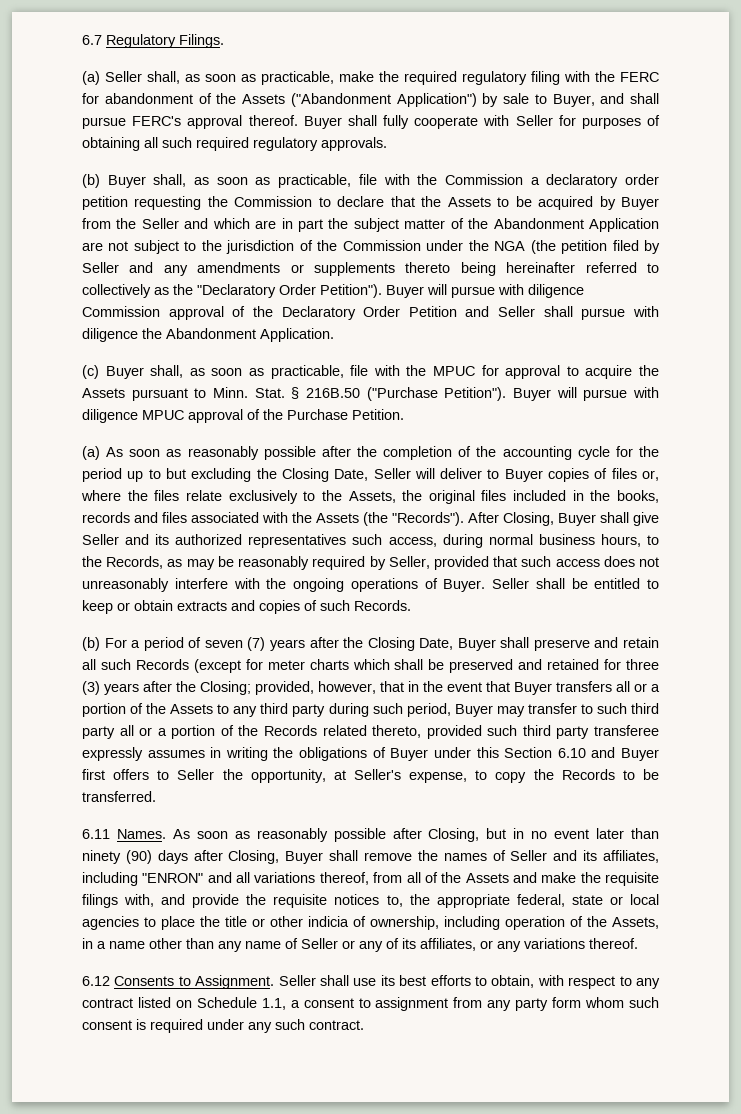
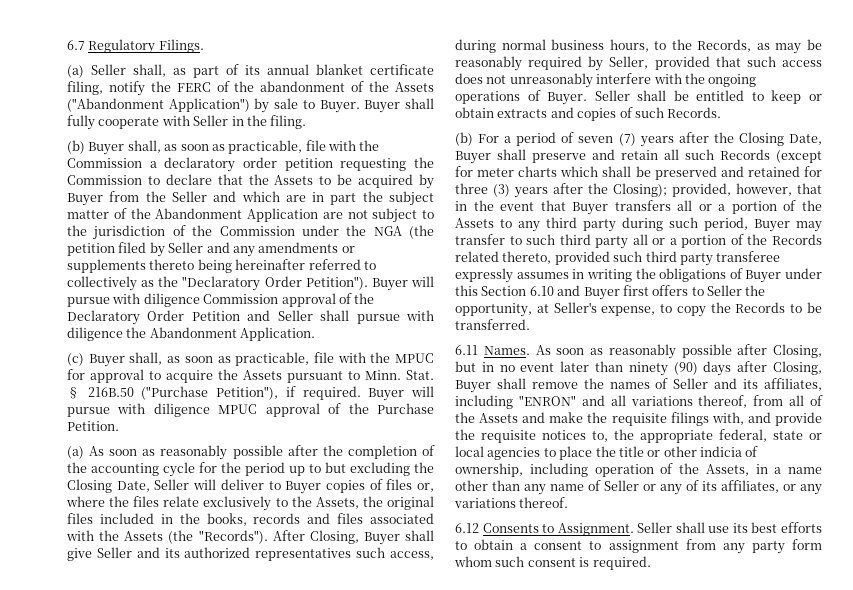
[205,71,659,85] [82,93,99,104] soon as practicable, make the required regulatory filing with the FERC for -> [193,64,434,78] [67,81,255,96] part of its annual blanket certificate filing, notify the FERC of the
[552,93,659,107] [82,115,298,129] Buyer, and shall pursue FERC's approval thereof. -> [319,100,360,113] Buyer.
[558,115,661,129] [82,137,387,151] for purposes of obtaining all such required regulatory approvals. -> [231,115,307,129] in the filing.
[444,387,507,401] Petition"). -> [216,386,361,400] Petition"), if required.
[200,681,251,695] Closing; -> [613,183,667,197] Closing);
[491,975,660,989] [82,997,286,1010] obtain, with respect to any contract listed on Schedule 1.1, -> [474,539,514,550] obtain
[150,1019,364,1033] required under any such contract. -> [592,556,651,570] required.

